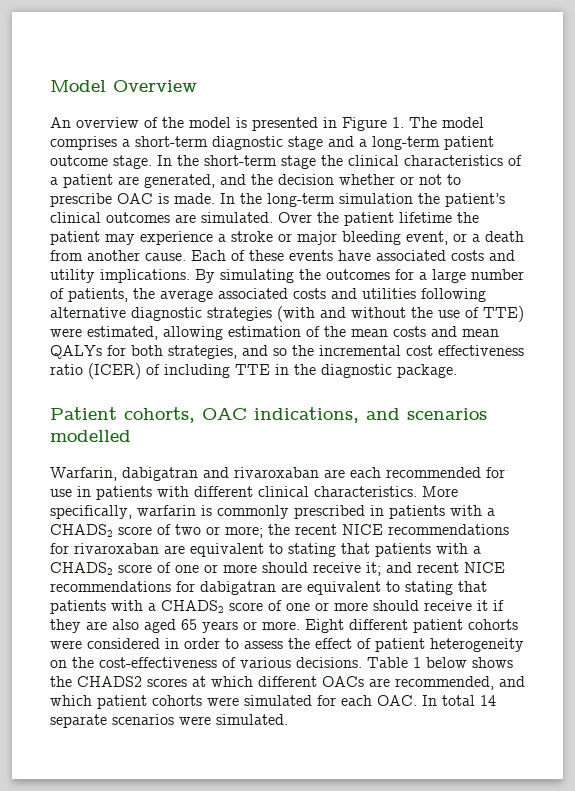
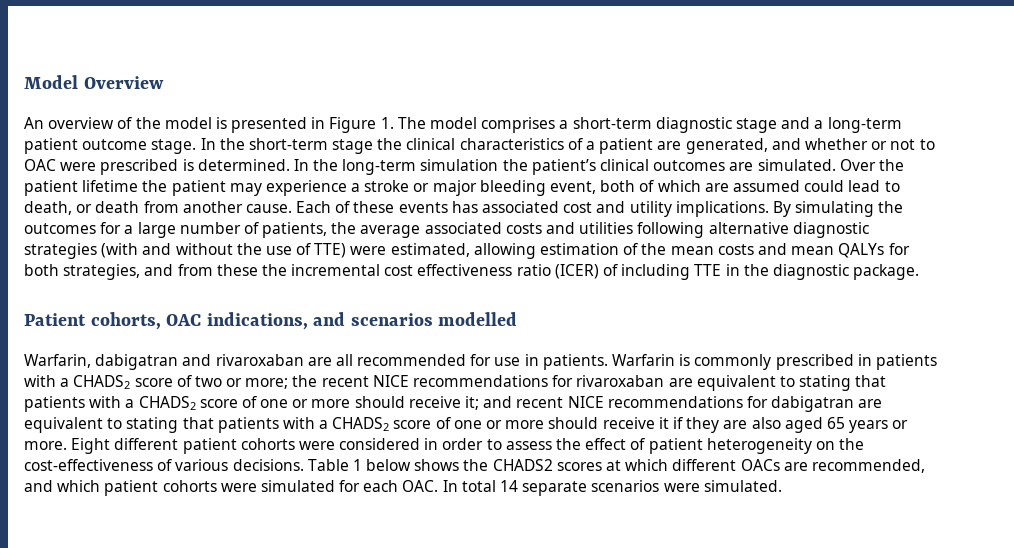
[251,174,334,185] the decision -> (801, 144) none
[50,193,215,207] prescribe OAC is made. -> [24,159,290,175] OAC were prescribed is determined.
[453,233,480,242] or a -> [600,180,900,192] [24,201,93,215] both of which are assumed could lead to death, or
[338,250,484,261] have associated costs -> [451,201,593,213] has associated cost
[273,348,287,356] so -> [177,264,258,276] from these
[350,467,381,478] each -> [335,354,353,366] all
[96,486,458,500] [50,505,196,519] patients with different clinical characteristics. More specifically, warfarin -> [542,354,676,370] patients. Warfarin

